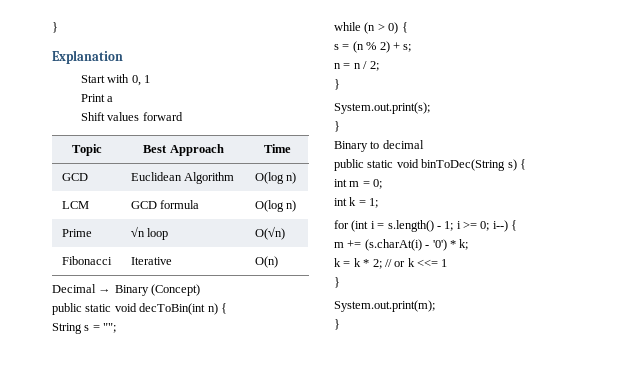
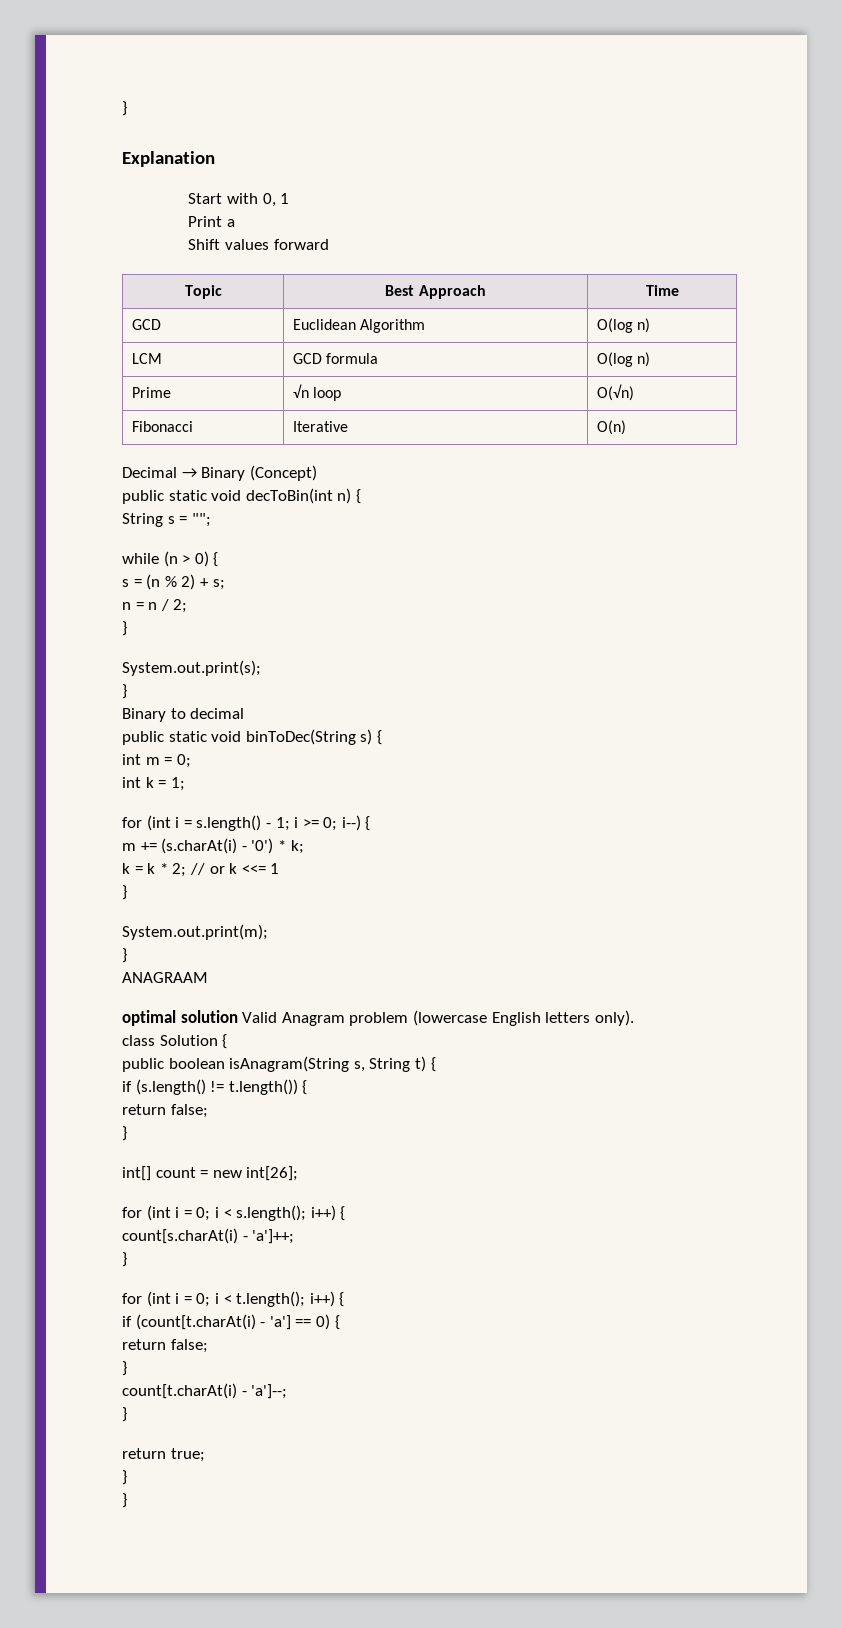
(340, 324) none -> [122,972,208,983] [122,1010,634,1026] [122,1034,228,1049] [122,1056,436,1072] [122,1079,308,1095] [122,1104,208,1118] [122,1126,127,1141] [122,1166,299,1181] [122,1205,346,1221] [122,1228,295,1244] [122,1252,127,1267] [122,1291,345,1307] [122,1314,340,1330] [122,1339,208,1353] [122,1361,127,1376] [122,1383,288,1399] [122,1407,127,1422] [122,1448,205,1462] [122,1470,127,1485] [122,1493,127,1508] // ANAGRAAM // optimal solution Valid Anagram problem (lowercase English letters only). // class Solution { // public boolean isAnagram(String s, String t) { // if (s.length() != t.length()) { // return false; // } // int[] count = new int[26]; // for (int i = 0; i < s.length(); i++) { // count[s.charAt(i) - 'a']++; // } // for (int i = 0; i < t.length(); i++) { // if (count[t.charAt(i) - 'a'] == 0) { // return false; // } // count[t.charAt(i) - 'a']--; // } // return true; // } // }

